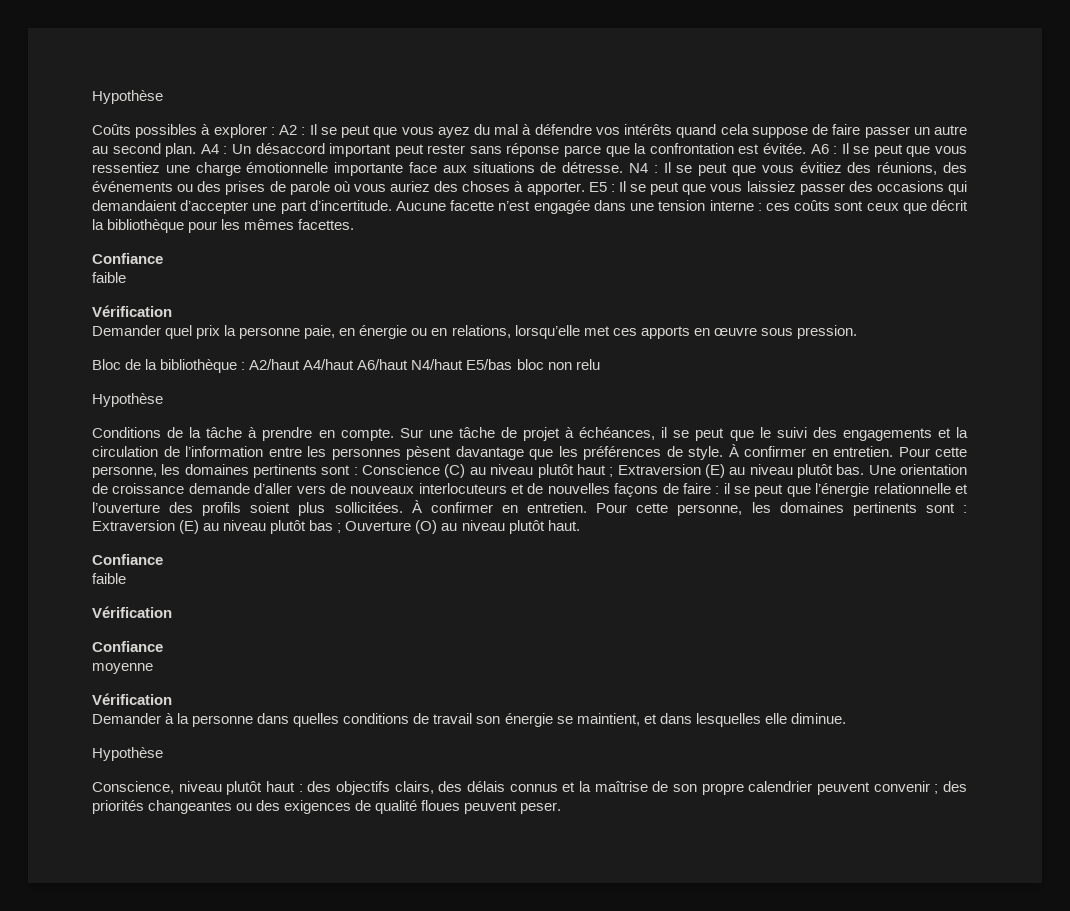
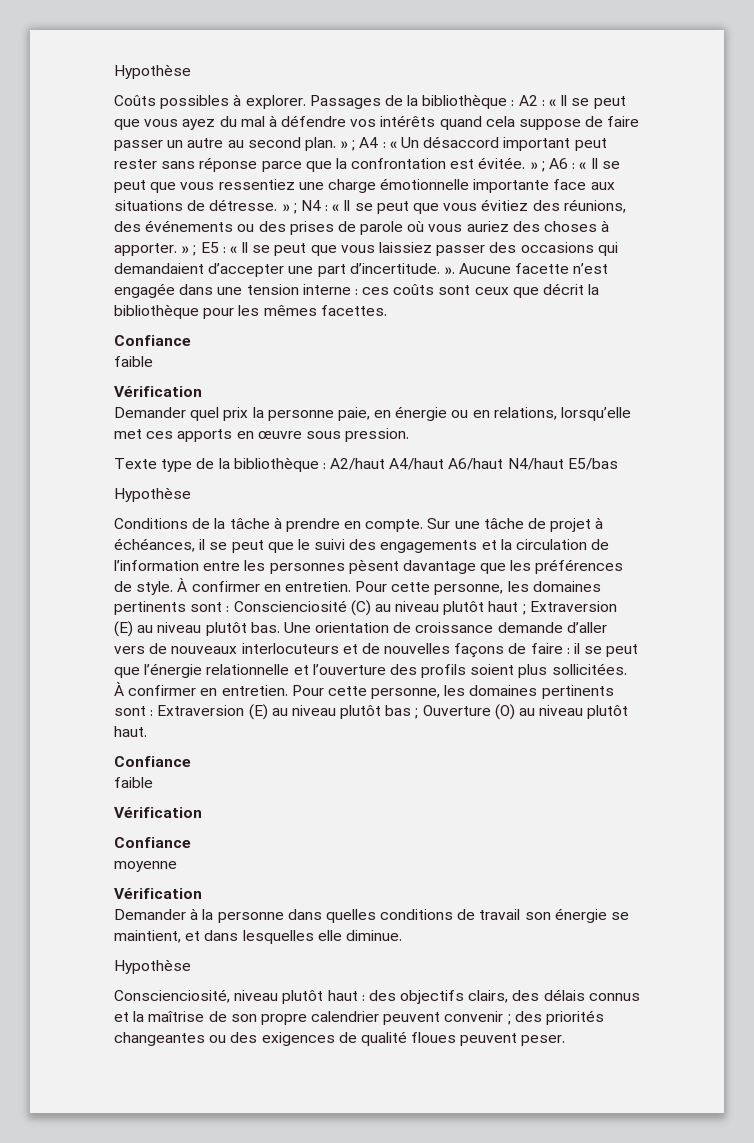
[213,124,267,138] explorer -> [245,94,508,109] explorer. Passages de la bibliothèque
(306, 131) none -> [549,99,557,107] «
(197, 150) none -> [340,140,356,151] » ;
(228, 150) none -> [389,141,397,149] «
(806, 148) none -> [529,161,545,172] » ;
(838, 150) none -> [579,162,587,170] «
(624, 167) none -> [281,203,297,214] » ;
(658, 169) none -> [332,204,340,212] «
(585, 188) none -> [181,245,197,256] » ;
(615, 188) none -> [229,246,237,254] «
(392, 205) none -> [443,267,455,275] ».
[92,359,121,370] Bloc -> [114,458,193,472] Texte type
[516,359,600,370] bloc non relu -> (618, 464) none
[362,464,441,475] Conscience -> [233,600,347,612] Conscienciosité
[92,781,174,794] Conscience, -> [114,989,230,1003] Conscienciosité,

